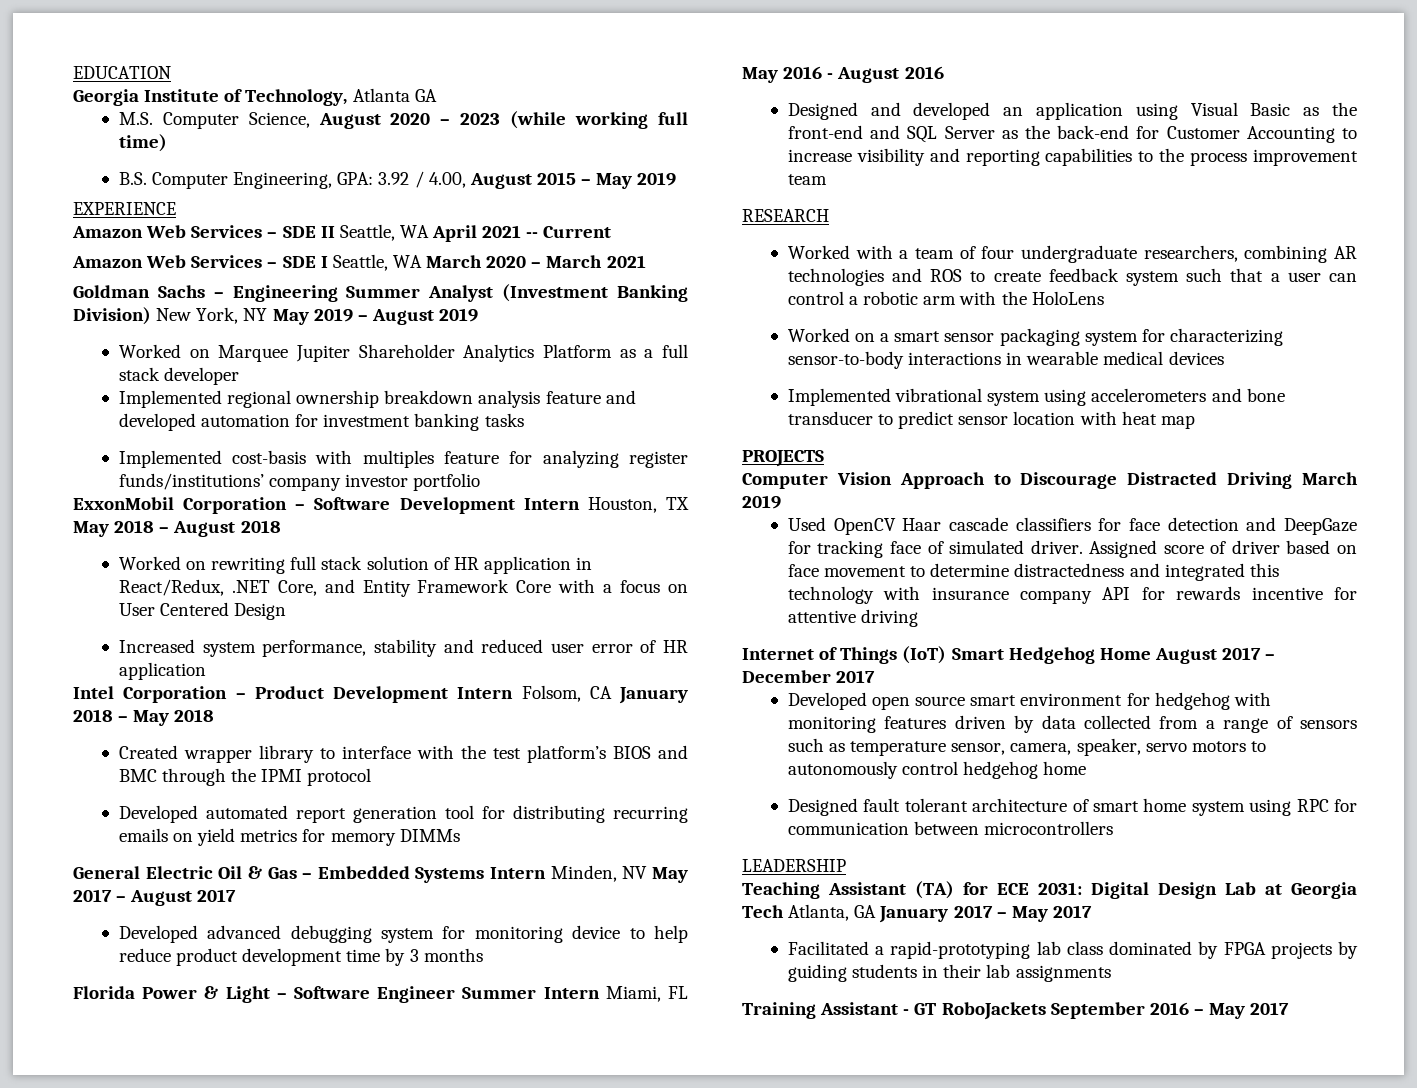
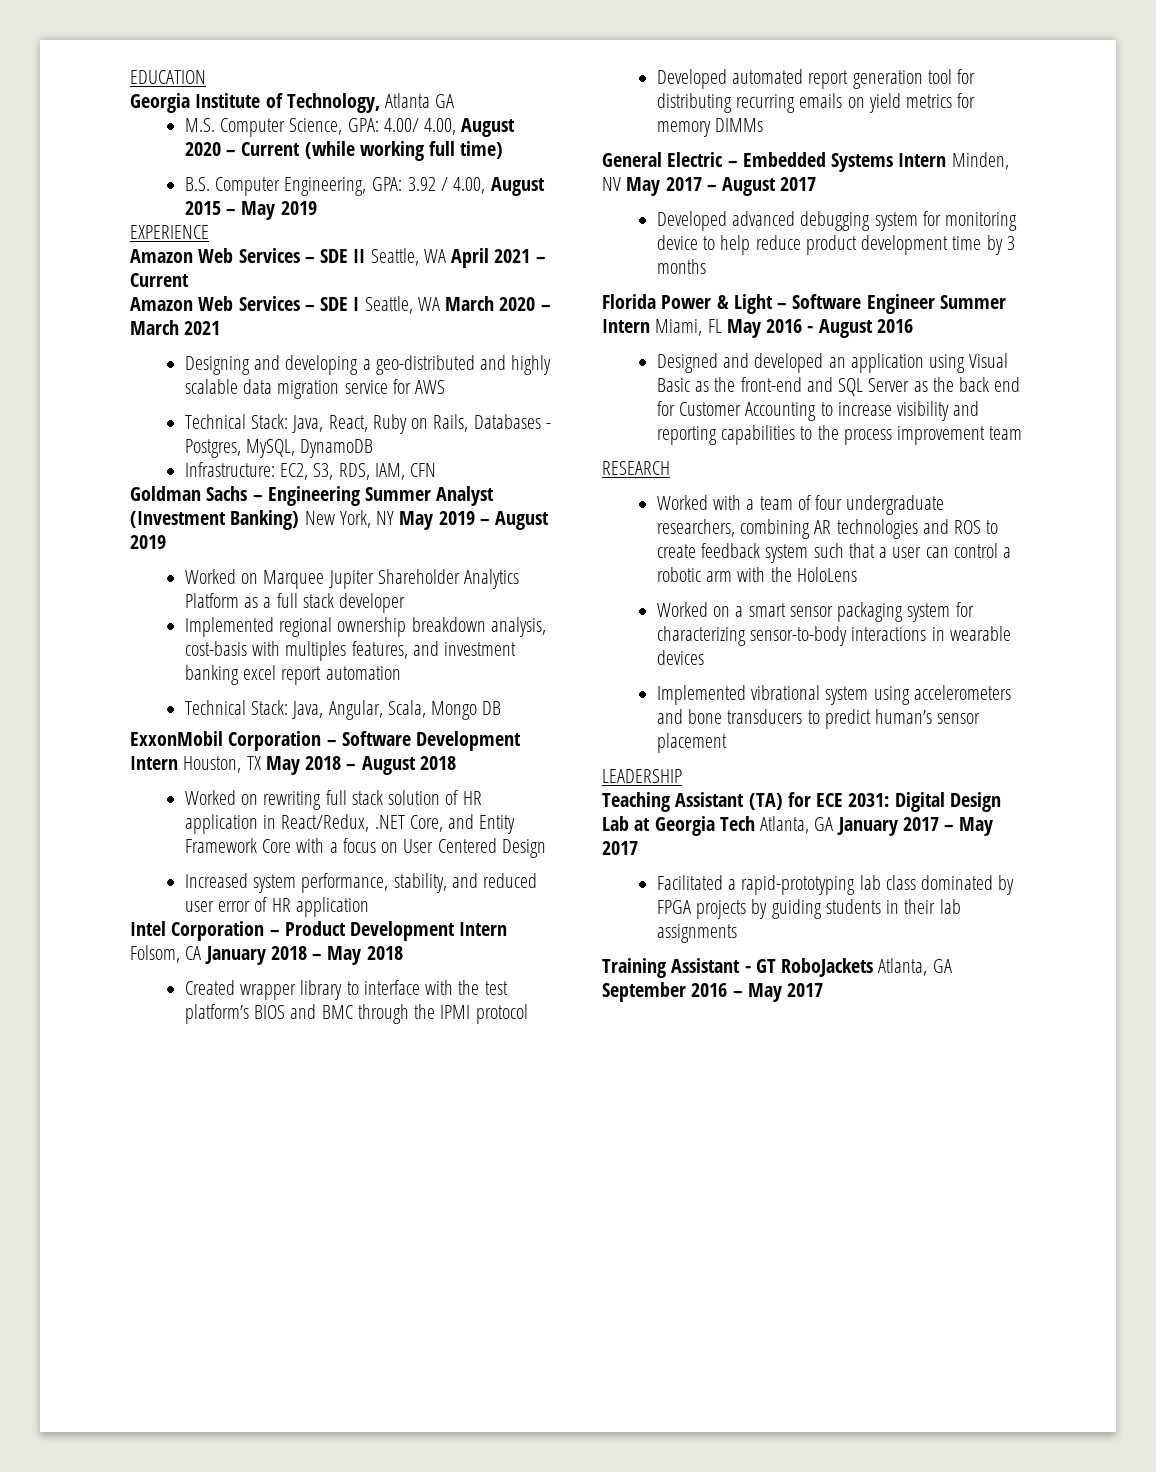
(310, 120) none -> [347,118,457,135] GPA: 4.00/ 4.00,
[460,113,501,125] 2023 -> [241,142,301,156] Current
[526,232,539,238] -- -> [535,257,546,263] –
(646, 261) none -> [184,355,552,375] [184,379,446,399] [184,414,551,434] [184,439,374,458] [184,462,437,480] // Designing and developing a geo-distributed and highly scalable data migration service for AWS // Technical Stack: Java, React, Ruby on Rails, Databases - Postgres, MySQL, DynamoDB // Infrastructure: EC2, S3, RDS, IAM, CFN
[617,285,689,302] [73,307,151,325] Banking Division) -> [230,510,300,530] Banking)
[478,390,636,408] [118,413,524,431] [118,450,688,468] [118,473,481,491] analysis feature and developed automation for investment banking tasks // Implemented cost-basis with multiples feature for analyzing register funds/institutions’ company investor portfolio -> [490,617,546,637] [184,641,517,661] [184,665,401,685] [184,700,502,720] analysis, cost-basis with multiples features, and investment banking excel report automation // Technical Stack: Java, Angular, Scala, Mongo DB
[373,639,437,657] stability -> [393,873,447,893] stability,
[218,866,297,879] Oil & Gas -> (724, 159) none
[1057,125,1130,139] back-end -> [959,377,1021,392] back end
[1103,351,1164,365] medical -> (1011, 633) none
[787,411,873,425] transducer -> [727,709,803,724] transducers
[958,411,1195,429] [742,450,824,467] [742,472,1358,489] [742,495,781,509] [787,517,1357,535] [787,540,1357,558] [787,563,1279,581] [787,586,1357,604] [787,609,919,627] [742,646,1276,664] [742,670,876,683] [787,692,1271,710] [787,715,1357,733] [787,738,1266,756] [787,761,1087,779] [787,798,1357,816] [787,821,1114,835] sensor location with heat map // PROJECTS // Computer Vision Approach to Discourage Distracted Driving March 2019 // Used OpenCV Haar cascade classifiers for face detection and DeepGaze for tracking face of simulated driver. Assigned score of driver based on face movement to determine distractedness and integrated this technology with insurance company API for rewards incentive for attentive driving // Internet of Things (IoT) Smart Hedgehog Home August 2017 – December 2017 // Developed open source smart environment for hedgehog with monitoring features driven by data collected from a range of sensors such as temperature sensor, camera, speaker, servo motors to autonomously control hedgehog home // Designed fault tolerant architecture of smart home system using RPC for communication between microcontrollers -> [875,709,981,724] [656,733,727,753] human’s sensor placement
(1046, 1011) none -> [878,958,952,976] Atlanta, GA

